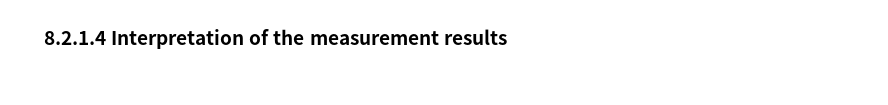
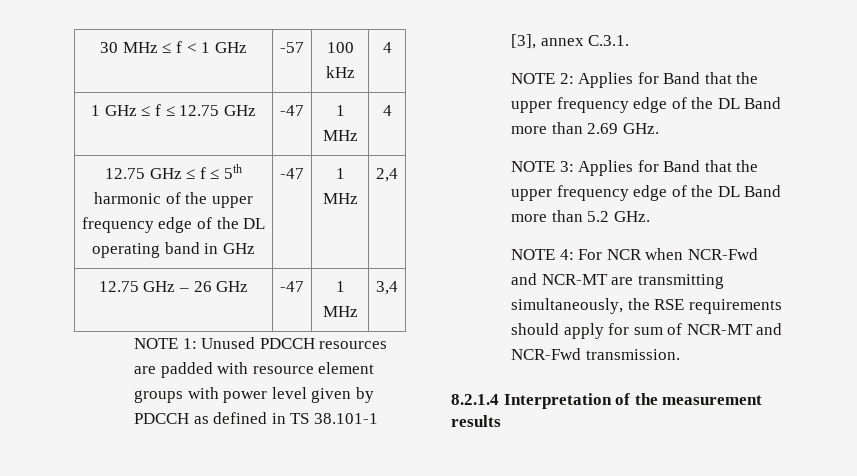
(44, 38) none -> [100,41,247,53] [280,42,304,53] [326,42,354,53] [325,66,355,78] [382,42,392,53] [91,104,256,116] [280,105,304,116] [335,105,345,116] [322,130,358,141] [382,105,392,116] [105,164,242,179] [94,192,253,208] [81,217,266,233] [92,242,255,258] [280,168,304,179] [335,168,345,179] [322,193,358,204] [376,168,398,182] [98,281,249,292] [280,281,304,292] [335,281,345,292] [322,306,358,317] [376,281,398,295] [133,337,388,349] [133,362,375,378] [133,387,374,403] [133,412,378,424] [510,34,630,49] [510,72,759,88] [510,97,782,113] [510,122,659,134] [510,160,759,176] [510,185,782,201] [510,210,650,222] [510,248,758,260] [510,273,724,289] [510,298,782,314] [510,323,783,339] [510,348,680,360] 30 MHz ≤ f < 1 GHz | -57 | 100 kHz | 4 // 1 GHz ≤ f ≤ 12.75 GHz | -47 | 1 MHz | 4 // 12.75 GHz ≤ f ≤ 5th harmonic of the upper frequency edge of the DL operating band in GHz | -47 | 1 MHz | 2,4 // 12.75 GHz – 26 GHz | -47 | 1 MHz | 3,4 // NOTE 1: Unused PDCCH resources are padded with resource element groups with power level given by PDCCH as defined in TS 38.101-1 [3], annex C.3.1. // NOTE 2: Applies for Band that the upper frequency edge of the DL Band more than 2.69 GHz. // NOTE 3: Applies for Band that the upper frequency edge of the DL Band more than 5.2 GHz. // NOTE 4: For NCR when NCR-Fwd and NCR-MT are transmitting simultaneously, the RSE requirements should apply for sum of NCR-MT and NCR-Fwd transmission. //

